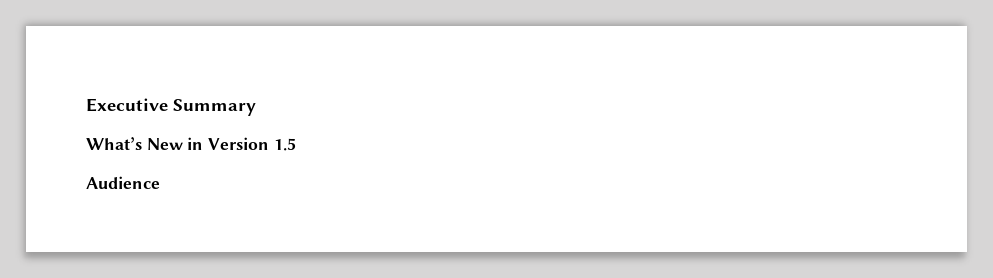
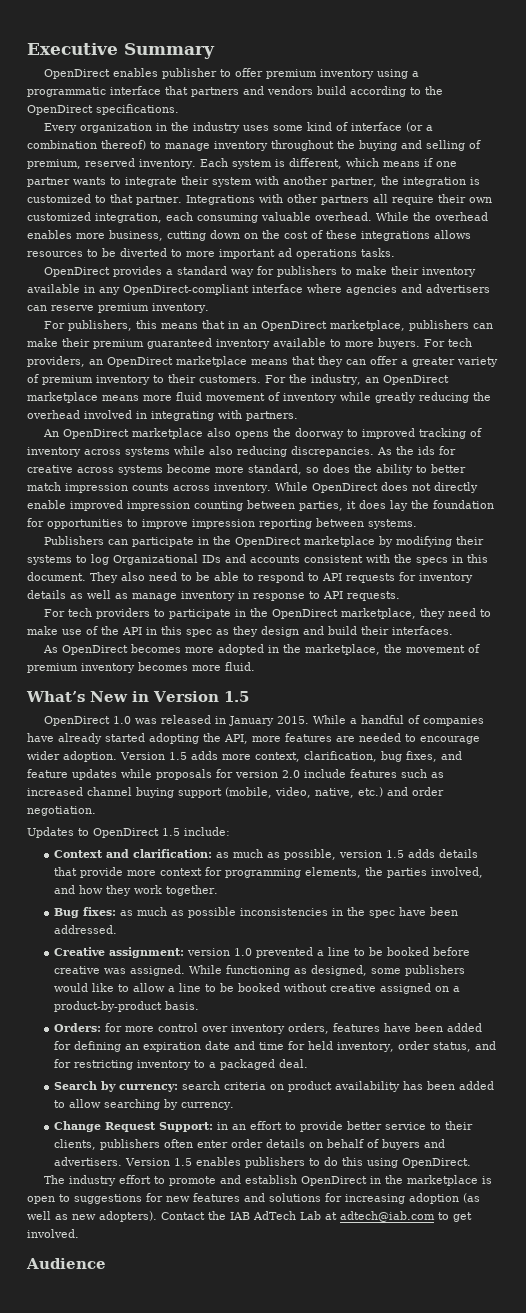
(256, 107) none -> [43,68,419,79] [27,86,443,97] [27,104,179,115] [43,122,433,133] [27,140,481,151] [27,158,457,169] [27,176,480,187] [27,194,492,205] [27,212,488,223] [27,230,471,241] [27,248,395,259] [43,266,476,277] [27,284,490,295] [27,303,209,313] [43,320,493,331] [27,338,472,349] [27,356,498,367] [27,374,449,385] [27,392,491,403] [27,410,298,421] [42,428,482,439] [27,446,456,457] [27,464,466,475] [27,482,478,493] [27,500,494,511] [27,518,417,529] [43,536,484,547] [27,554,488,565] [27,572,473,583] [27,590,400,601] [43,608,491,619] [27,626,453,637] [42,644,480,655] [27,662,255,673] // OpenDirect enables publisher to offer premium inventory using a programmatic interface that partners and vendors build according to the OpenDirect specifications. // Every organization in the industry uses some kind of interface (or a combination thereof) to manage inventory throughout the buying and selling of premium, reserved inventory. Each system is different, which means if one partner wants to integrate their system with another partner, the integration is customized to that partner. Integrations with other partners all require their own customized integration, each consuming valuable overhead. While the overhead enables more business, cutting down on the cost of these integrations allows resources to be diverted to more important ad operations tasks. // OpenDirect provides a standard way for publishers to make their inventory available in any OpenDirect-compliant interface where agencies and advertisers can reserve premium inventory. // For publishers, this means that in an OpenDirect marketplace, publishers can make their premium guaranteed inventory available to more buyers. For tech providers, an OpenDirect marketplace means that they can offer a greater variety of premium inventory to their customers. For the industry, an OpenDirect marketplace means more fluid movement of inventory while greatly reducing the overhead involved in integrating with partners. // An OpenDirect marketplace also opens the doorway to improved tracking of inventory across systems while also reducing discrepancies. As the ids for creative across systems become more standard, so does the ability to better match impression counts across inventory. While OpenDirect does not directly enable improved impression counting between parties, it does lay the foundation for opportunities to improve impression reporting between systems. // Publishers can participate in the OpenDirect marketplace by modifying their systems to log Organizational IDs and accounts consistent with the specs in this document. They also need to be able to respond to API requests for inventory details as well as manage inventory in response to API requests. // For tech providers to participate in the OpenDirect marketplace, they need to make use of the API in this spec as they design and build their interfaces. // As OpenDirect becomes more adopted in the marketplace, the movement of premium inventory becomes more fluid.
(296, 144) none -> [43,715,484,726] [27,733,480,744] [27,751,462,762] [27,769,444,780] [27,787,444,798] [27,806,96,816] [27,827,230,838] [53,849,478,860] [53,867,483,878] [53,885,218,896] [53,907,458,918] [53,925,117,934] [53,947,470,958] [53,965,465,976] [53,983,460,994] [53,1001,199,1012] [53,1023,482,1034] [53,1041,496,1052] [53,1059,308,1070] [53,1081,494,1092] [53,1099,234,1110] [53,1121,473,1132] [53,1139,445,1150] [53,1157,471,1168] [43,1175,492,1186] [27,1193,480,1204] [27,1211,472,1222] [27,1229,79,1238] // OpenDirect 1.0 was released in January 2015. While a handful of companies have already started adopting the API, more features are needed to encourage wider adoption. Version 1.5 adds more context, clarification, bug fixes, and feature updates while proposals for version 2.0 include features such as increased channel buying support (mobile, video, native, etc.) and order negotiation. // Updates to OpenDirect 1.5 include: // Context and clarification: as much as possible, version 1.5 adds details that provide more context for programming elements, the parties involved, and how they work together. // Bug fixes: as much as possible inconsistencies in the spec have been addressed. // Creative assignment: version 1.0 prevented a line to be booked before creative was assigned. While functioning as designed, some publishers would like to allow a line to be booked without creative assigned on a product-by-product basis. // Orders: for more control over inventory orders, features have been added for defining an expiration date and time for held inventory, order status, and for restricting inventory to a packaged deal. // Search by currency: search criteria on product availability has been added to allow searching by currency. // Change Request Support: in an effort to provide better service to their clients, publishers often enter order details on behalf of buyers and advertisers. Version 1.5 enables publishers to do this using OpenDirect. // The industry effort to promote and establish OpenDirect in the marketplace is open to suggestions for new features and solutions for increasing adoption (as well as new adopters). Contact the IAB AdTech Lab at adtech@iab.com to get involved.

